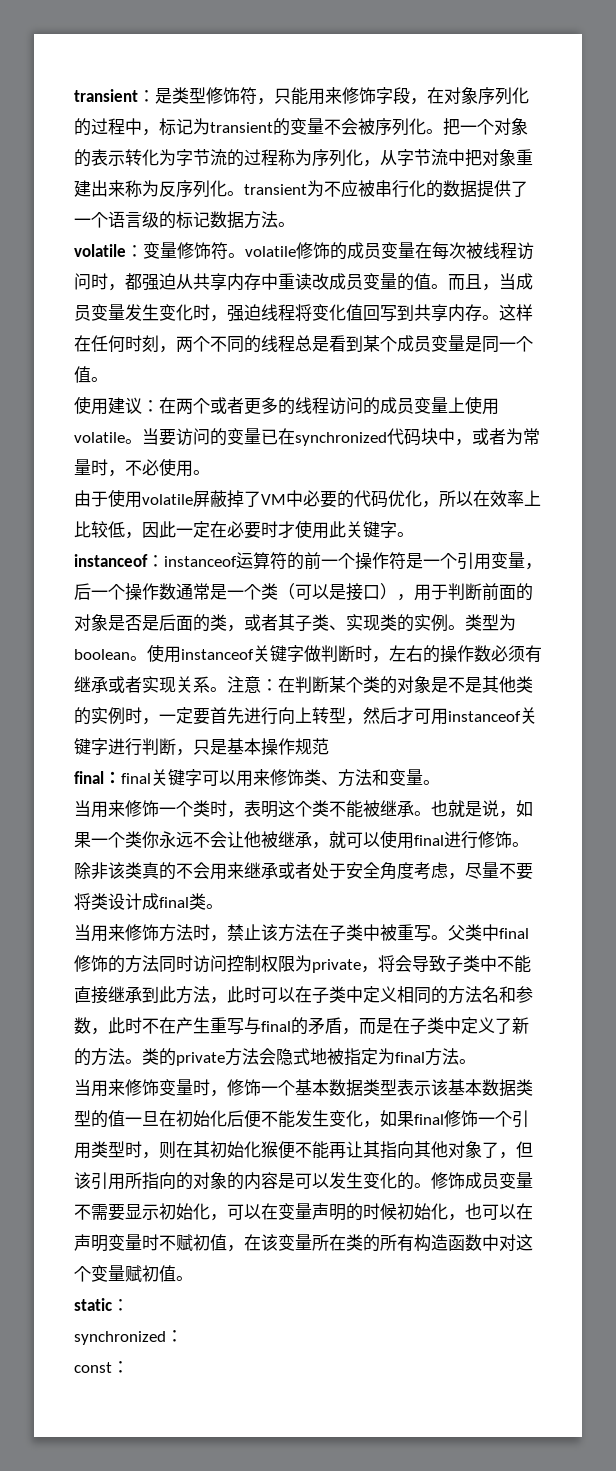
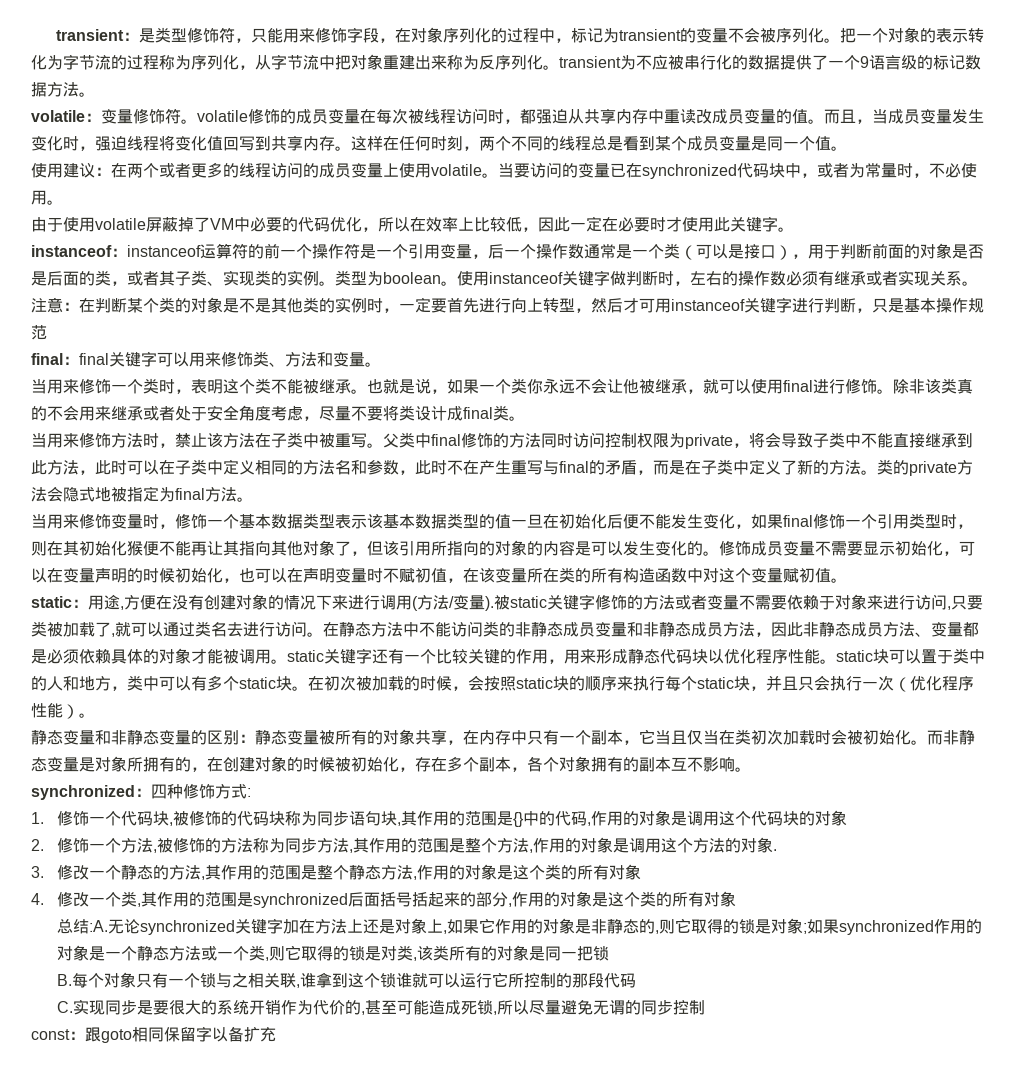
(108, 220) none -> [860,56,869,68] 9
[74,1330,183,1345] [74,1361,129,1373] // synchronized： // const： -> [88,594,983,611] [31,621,979,637] [31,648,985,664] [31,675,974,692] [31,703,95,719] [31,729,975,745] [31,756,751,772] [31,783,251,800] [31,810,847,827] [31,837,777,853] [31,864,641,880] [31,891,736,908] [56,918,982,935] [56,945,609,961] [56,972,636,988] [56,999,705,1015] [31,1026,276,1043] 用途,方便在没有创建对象的情况下来进行调用(方法/变量).被static关键字修饰的方法或者变量不需要依赖于对象来进行访问,只要类被加载了,就可以通过类名去进行访问。在静态方法中不能访问类的非静态成员变量和非静态成员方法，因此非静态成员方法、变量都是必须依赖具体的对象才能被调用。static关键字还有一个比较关键的作用，用来形成静态代码块以优化程序性能。static块可以置于类中的人和地方，类中可以有多个static块。在初次被加载的时候，会按照static块的顺序来执行每个static块，并且只会执行一次（优化程序性能）。 // 静态变量和非静态变量的区别：静态变量被所有的对象共享，在内存中只有一个副本，它当且仅当在类初次加载时会被初始化。而非静态变量是对象所拥有的，在创建对象的时候被初始化，存在多个副本，各个对象拥有的副本互不影响。 // synchronized：四种修饰方式: // 1.修饰一个代码块,被修饰的代码块称为同步语句块,其作用的范围是{}中的代码,作用的对象是调用这个代码块的对象 // 2.修饰一个方法,被修饰的方法称为同步方法,其作用的范围是整个方法,作用的对象是调用这个方法的对象. // 3.修改一个静态的方法,其作用的范围是整个静态方法,作用的对象是这个类的所有对象 // 4.修改一个类,其作用的范围是synchronized后面括号括起来的部分,作用的对象是这个类的所有对象 // 总结:A.无论synchronized关键字加在方法上还是对象上,如果它作用的对象是非静态的,则它取得的锁是对象;如果synchronized作用的对象是一个静态方法或一个类,则它取得的锁是对类,该类所有的对象是同一把锁 // B.每个对象只有一个锁与之相关联,谁拿到这个锁谁就可以运行它所控制的那段代码 // C.实现同步是要很大的系统开销作为代价的,甚至可能造成死锁,所以尽量避免无谓的同步控制 // const：跟goto相同保留字以备扩充

